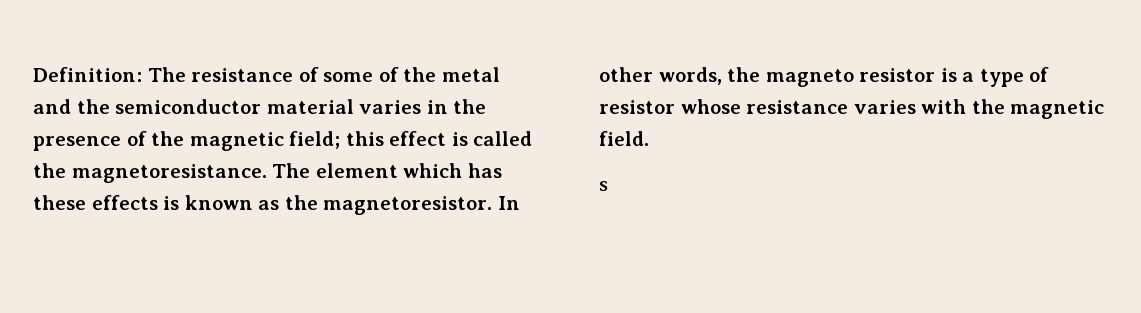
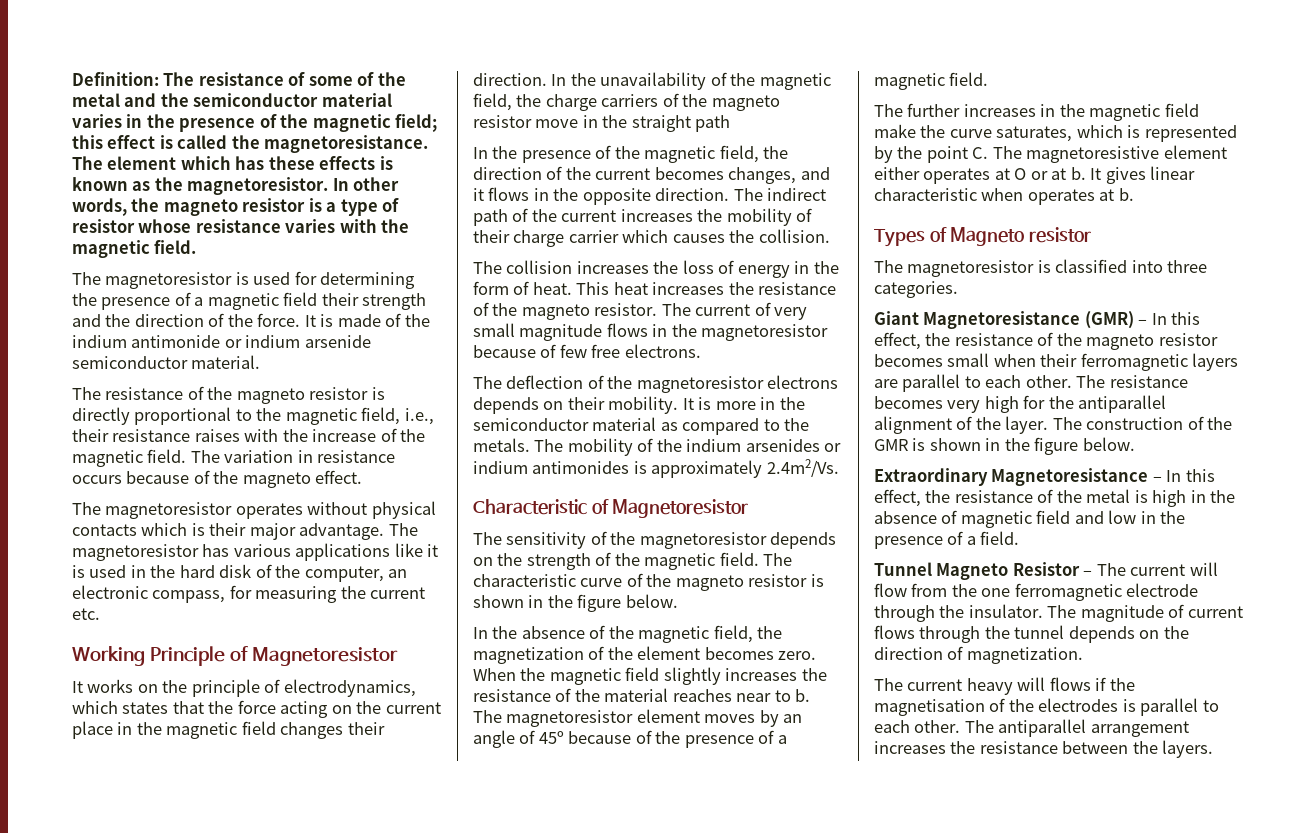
[599,181,608,191] s -> [72,271,416,289] [72,292,427,310] [72,313,430,327] [72,335,371,348] [72,355,261,369] [72,386,385,404] [72,407,434,425] [72,428,426,442] [72,449,396,467] [72,470,363,488] [72,501,436,519] [72,523,418,540] [72,543,439,561] [72,564,408,582] [72,585,426,603] [72,608,100,620] [72,646,398,666] [72,679,416,697] [72,700,441,718] [72,721,385,739] [473,72,831,90] [473,93,780,111] [473,115,731,132] [473,145,789,163] [473,166,830,184] [473,187,827,205] [473,208,813,226] [473,229,830,247] [473,260,839,278] [473,281,837,295] [473,302,808,320] [473,323,829,341] [473,344,701,358] [473,375,839,393] [473,396,805,414] [473,417,810,435] [473,438,842,456] [473,459,839,478] [473,499,749,518] [473,531,837,549] [473,552,793,570] [473,573,824,591] [473,594,678,612] [473,625,783,643] [473,646,817,664] [473,667,827,685] [473,688,811,702] [473,709,803,727] [473,730,787,748] [874,72,989,90] [874,103,1199,121] [874,124,1237,142] [874,145,1227,163] [874,166,1196,184] [874,188,1134,205] [874,227,1092,247] [874,259,1208,277] [874,281,958,298] [874,311,1201,329] [874,332,1218,350] [874,353,1239,371] [874,374,1188,392] [874,395,1167,413] [874,416,1233,434] [874,437,1135,455] [874,468,1215,486] [874,489,1236,507] [874,510,1186,528] [874,531,1020,549] [874,562,1218,580] [874,583,1199,601] [874,604,1243,622] [874,625,1189,643] [874,646,1083,664] [874,677,1135,695] [874,698,1219,716] [874,719,1189,737] [874,740,1214,758] The magnetoresistor is used for determining the presence of a magnetic field their strength and the direction of the force. It is made of the indium antimonide or indium arsenide semiconductor material. // The resistance of the magneto resistor is directly proportional to the magnetic field, i.e., their resistance raises with the increase of the magnetic field. The variation in resistance occurs because of the magneto effect. // The magnetoresistor operates without physical contacts which is their major advantage. The magnetoresistor has various applications like it is used in the hard disk of the computer, an electronic compass, for measuring the current etc. // Working Principle of Magnetoresistor // It works on the principle of electrodynamics, which states that the force acting on the current place in the magnetic field changes their direction. In the unavailability of the magnetic field, the charge carriers of the magneto resistor move in the straight path // In the presence of the magnetic field, the direction of the current becomes changes, and it flows in the opposite direction. The indirect path of the current increases the mobility of their charge carrier which causes the collision. // The collision increases the loss of energy in the form of heat. This heat increases the resistance of the magneto resistor. The current of very small magnitude flows in the magnetoresistor because of few free electrons. // The deflection of the magnetoresistor electrons depends on their mobility. It is more in the semiconductor material as compared to the metals. The mobility of the indium arsenides or indium antimonides is approximately 2.4m2/Vs. // Characteristic of Magnetoresistor // The sensitivity of the magnetoresistor depends on the strength of the magnetic field. The characteristic curve of the magneto resistor is shown in the figure below. // In the absence of the magnetic field, the magnetization of the element becomes zero. When the magnetic field slightly increases the resistance of the material reaches near to b. The magnetoresistor element moves by an angle of 45º because of the presence of a magnetic field. // The further increases in the magnetic field make the curve saturates, which is represented by the point C. The magnetoresistive element either operates at O or at b. It gives linear characteristic when operates at b. // Types of Magneto resistor // The magnetoresistor is classified into three categories. // Giant Magnetoresistance (GMR) – In this effect, the resistance of the magneto resistor becomes small when their ferromagnetic layers are parallel to each other. The resistance becomes very high for the antiparallel alignment of the layer. The construction of the GMR is shown in the figure below. // Extraordinary Magnetoresistance – In this effect, the resistance of the metal is high in the absence of magnetic field and low in the presence of a field. // Tunnel Magneto Resistor – The current will flow from the one ferromagnetic electrode through the insulator. The magnitude of current flows through the tunnel depends on the direction of magnetization. // The current heavy will flows if the magnetisation of the electrodes is parallel to each other. The antiparallel arrangement increases the resistance between the layers.

